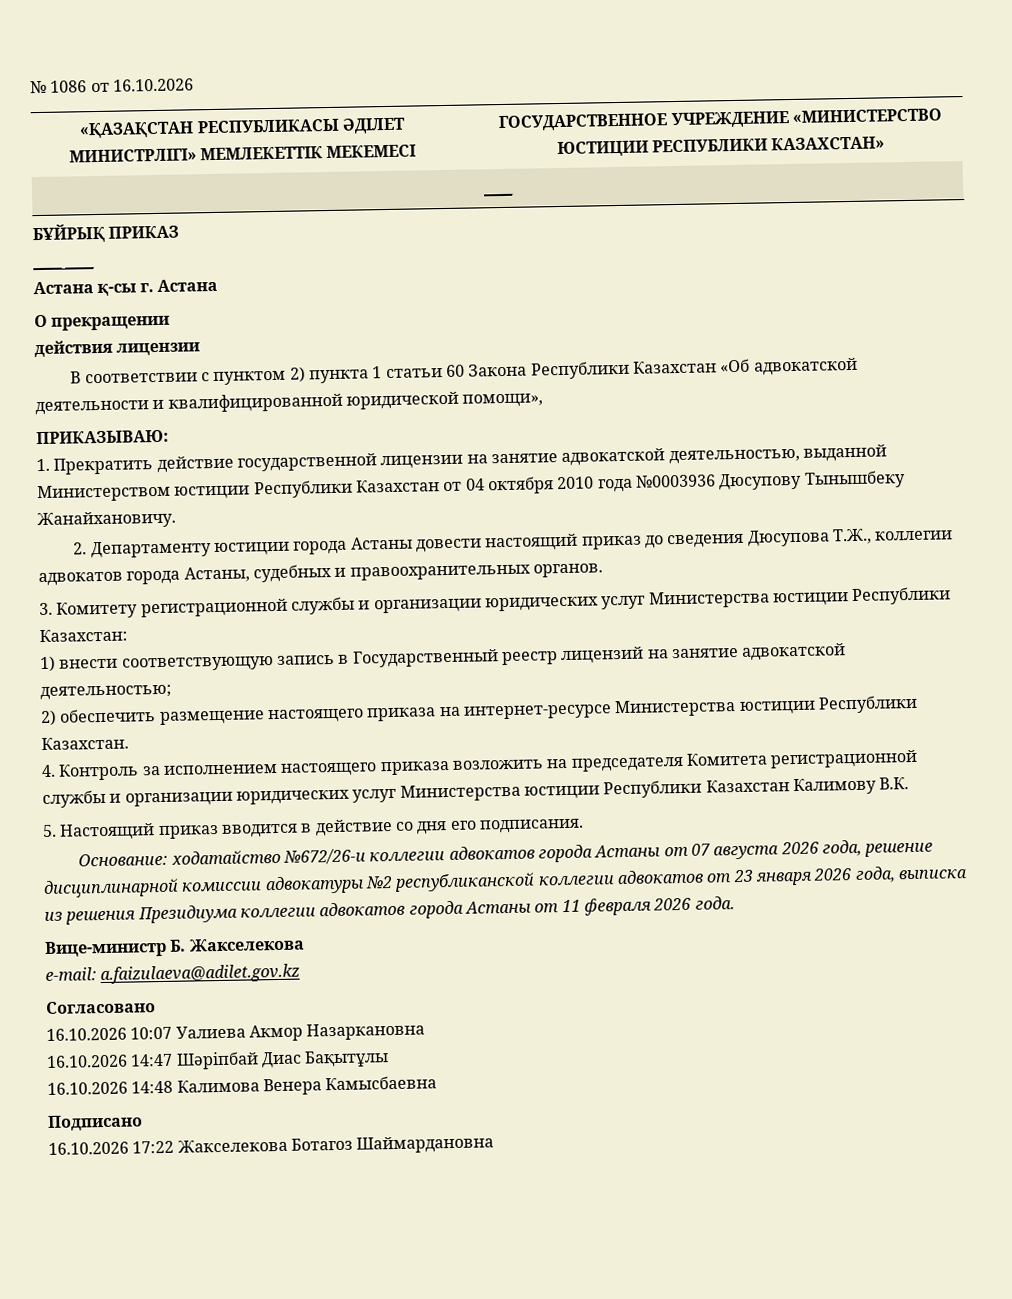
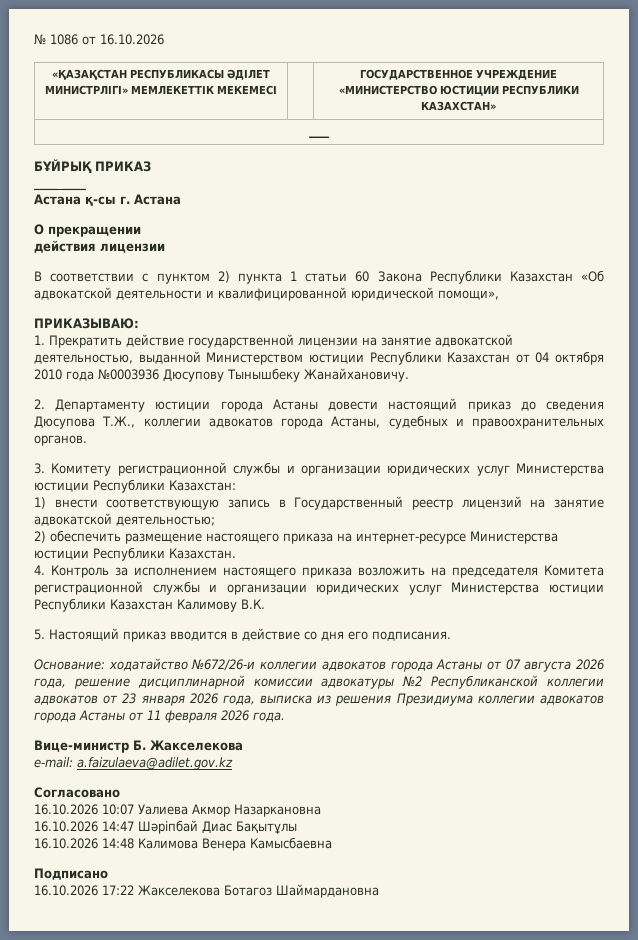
[394,872,536,892] республиканской -> [431,675,539,689] Республиканской

